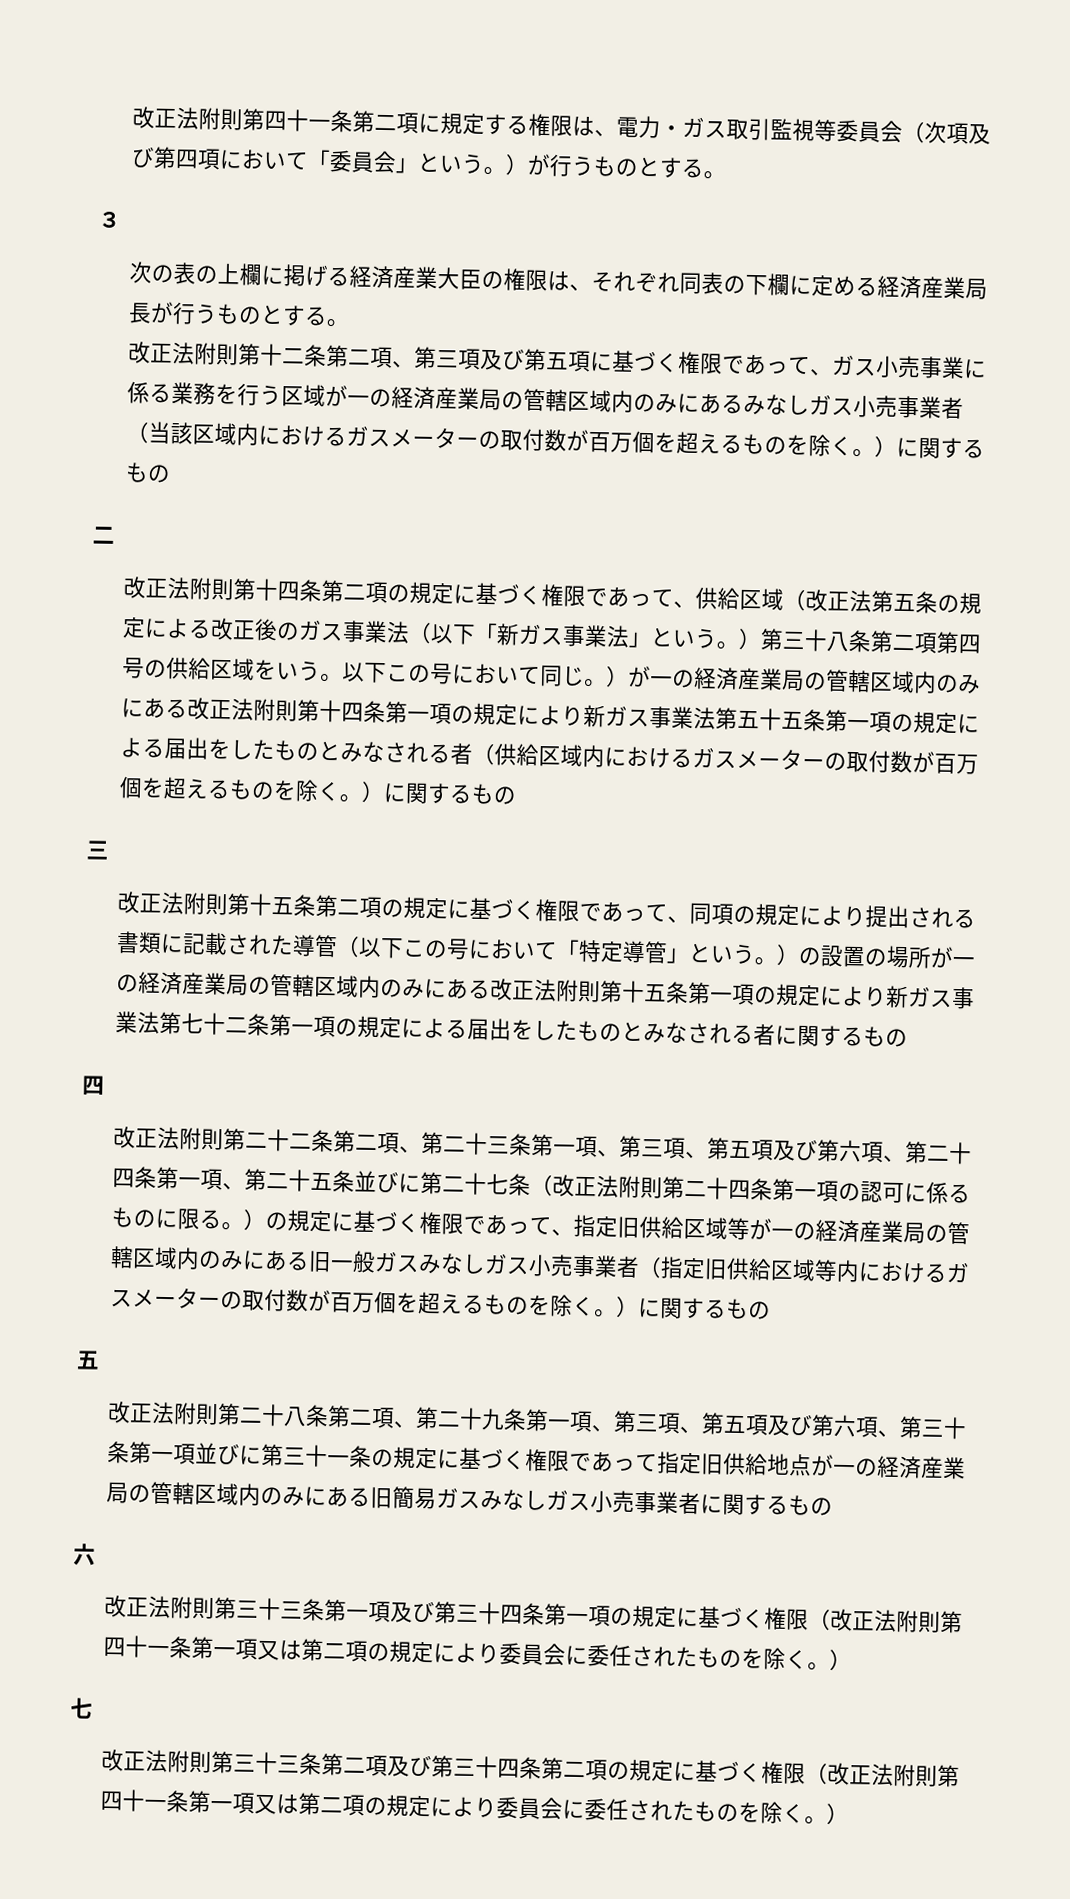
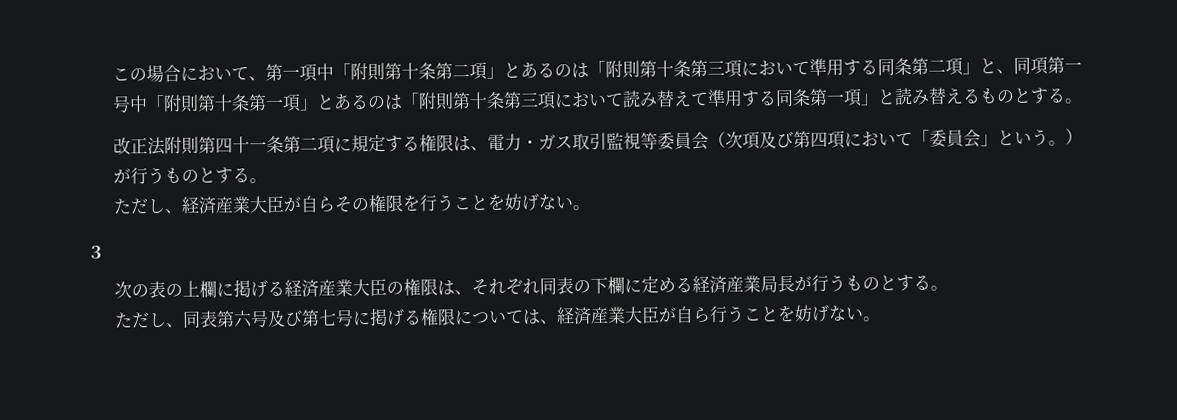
(131, 117) none -> [111,56,1082,83] [111,87,1083,113] この場合において、第一項中「附則第十条第二項」とあるのは「附則第十条第三項において準用する同条第二項」と、同項第一号中「附則第十条第一項」とあるのは「附則第十条第三項において読み替えて準用する同条第一項」と読み替えるものとする。 //
(726, 175) none -> [112,193,590,215] // ただし、経済産業大臣が自らその権限を行うことを妨げない。
[127,341,987,380] [126,381,964,420] [125,421,985,459] [124,462,171,483] [92,526,115,544] [122,576,982,615] [121,617,982,655] [121,656,981,695] [120,697,980,734] [119,737,979,775] [118,776,517,805] [86,840,109,860] [116,891,976,929] [115,931,975,969] [115,971,975,1010] [114,1011,908,1048] [82,1075,105,1096] [112,1125,972,1165] [111,1166,971,1204] [110,1206,970,1245] [109,1245,970,1284] [109,1288,771,1320] [76,1350,100,1370] [106,1400,967,1440] [106,1440,966,1480] [105,1481,833,1516] [73,1543,96,1566] [103,1594,963,1634] [102,1635,852,1672] [70,1697,93,1719] [100,1748,960,1788] [99,1789,849,1826] 改正法附則第十二条第二項、第三項及び第五項に基づく権限であって、ガス小売事業に係る業務を行う区域が一の経済産業局の管轄区域内のみにあるみなしガス小売事業者（当該区域内におけるガスメーターの取付数が百万個を超えるものを除く。）に関するもの // 二 // 改正法附則第十四条第二項の規定に基づく権限であって、供給区域（改正法第五条の規定による改正後のガス事業法（以下「新ガス事業法」という。）第三十八条第二項第四号の供給区域をいう。以下この号において同じ。）が一の経済産業局の管轄区域内のみにある改正法附則第十四条第一項の規定により新ガス事業法第五十五条第一項の規定による届出をしたものとみなされる者（供給区域内におけるガスメーターの取付数が百万個を超えるものを除く。）に関するもの // 三 // 改正法附則第十五条第二項の規定に基づく権限であって、同項の規定により提出される書類に記載された導管（以下この号において「特定導管」という。）の設置の場所が一の経済産業局の管轄区域内のみにある改正法附則第十五条第一項の規定により新ガス事業法第七十二条第一項の規定による届出をしたものとみなされる者に関するもの // 四 // 改正法附則第二十二条第二項、第二十三条第一項、第三項、第五項及び第六項、第二十四条第一項、第二十五条並びに第二十七条（改正法附則第二十四条第一項の認可に係るものに限る。）の規定に基づく権限であって、指定旧供給区域等が一の経済産業局の管轄区域内のみにある旧一般ガスみなしガス小売事業者（指定旧供給区域等内におけるガスメーターの取付数が百万個を超えるものを除く。）に関するもの // 五 // 改正法附則第二十八条第二項、第二十九条第一項、第三項、第五項及び第六項、第三十条第一項並びに第三十一条の規定に基づく権限であって指定旧供給地点が一の経済産業局の管轄区域内のみにある旧簡易ガスみなしガス小売事業者に関するもの // 六 // 改正法附則第三十三条第一項及び第三十四条第一項の規定に基づく権限（改正法附則第四十一条第一項又は第二項の規定により委員会に委任されたものを除く。） // 七 // 改正法附則第三十三条第二項及び第三十四条第二項の規定に基づく権限（改正法附則第四十一条第一項又は第二項の規定により委員会に委任されたものを除く。） -> [113,304,881,329] ただし、同表第六号及び第七号に掲げる権限については、経済産業大臣が自ら行うことを妨げない。

